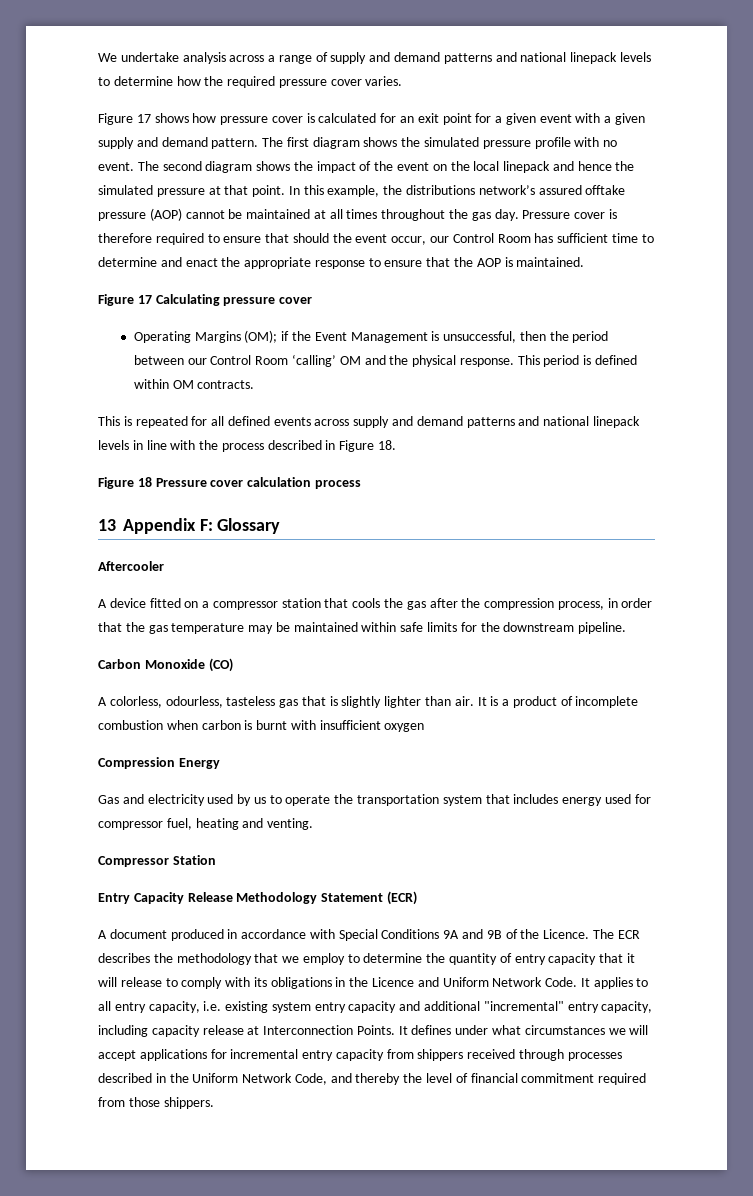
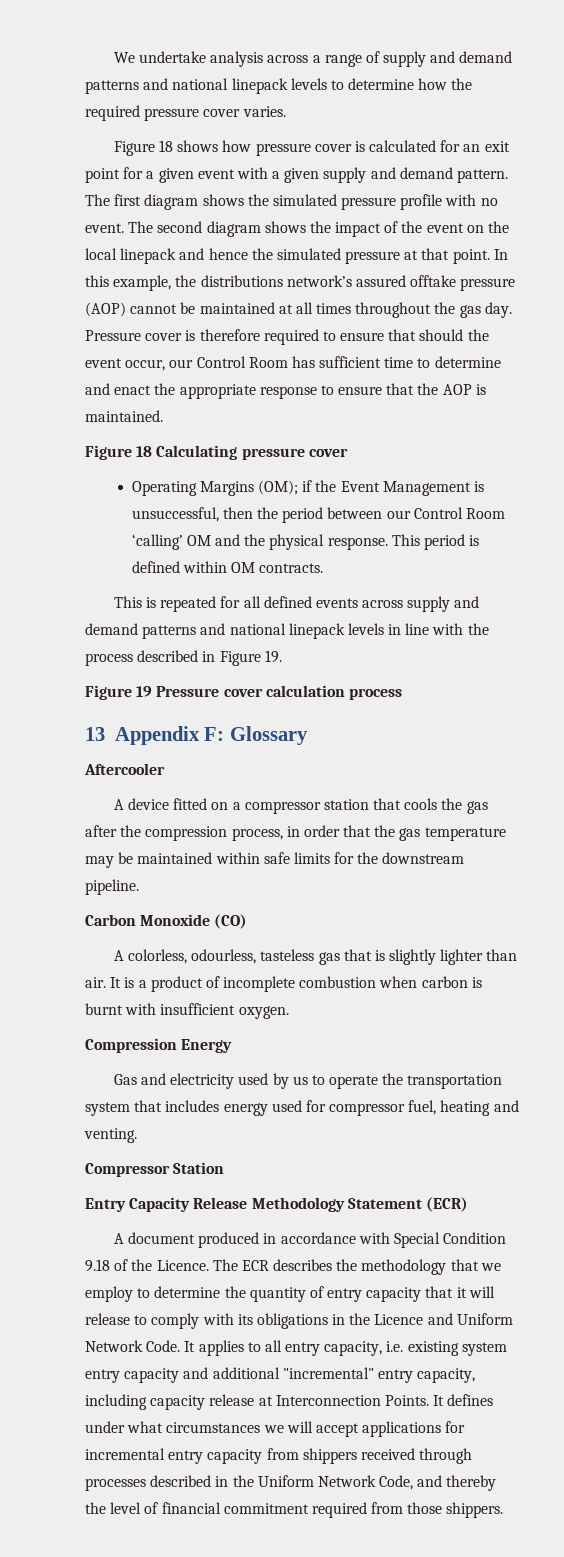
[136,114,151,123] 17 -> [158,140,173,152] 18
[137,295,152,304] 17 -> [136,446,153,457] 18
[378,440,397,450] [98,477,152,489] 18. // Figure 18 -> [264,650,282,663] [85,685,153,700] 19. // Figure 19
[384,723,425,732] oxygen -> [238,1006,289,1019] oxygen.
[381,929,502,939] Conditions 9A and 9B -> [443,1232,507,1244] [85,1259,110,1272] Condition 9.18

